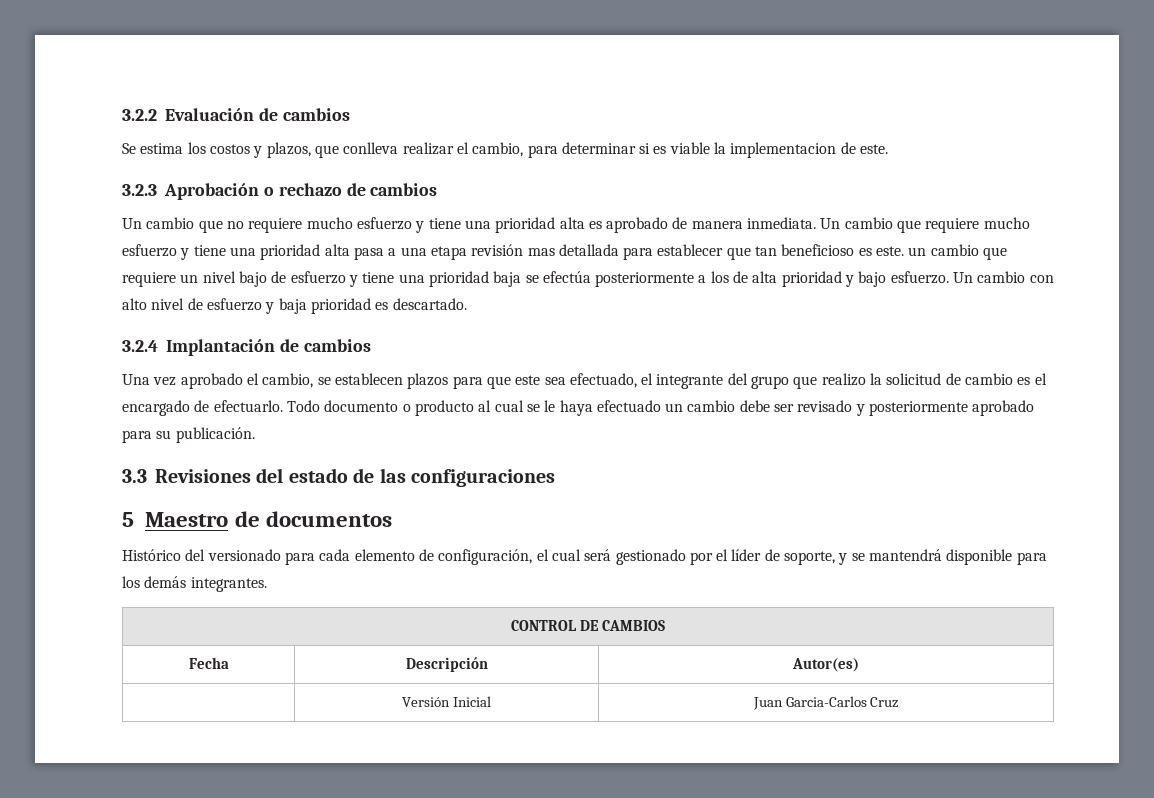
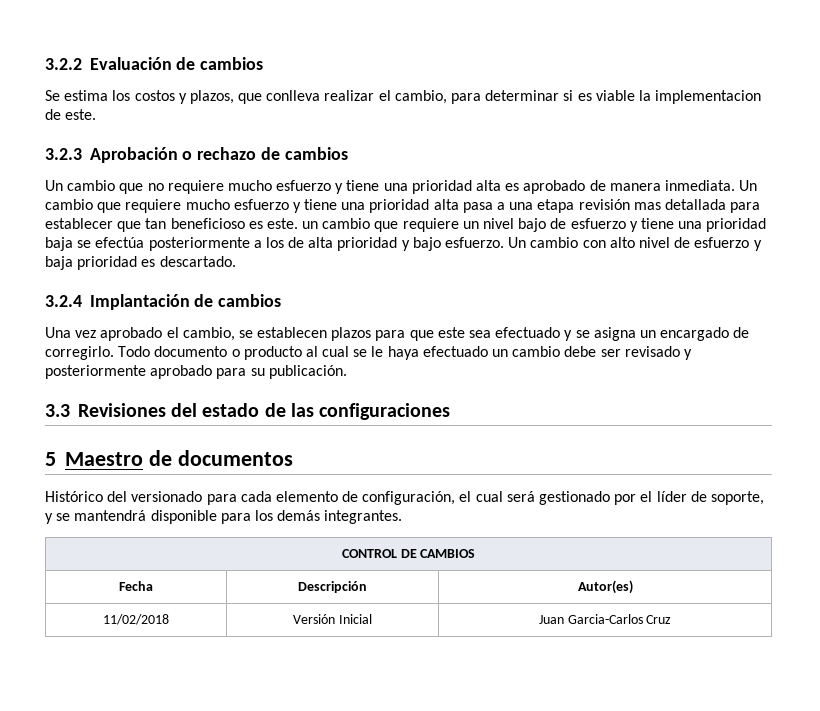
[569,373,1047,389] efectuado, el integrante del grupo que realizo la solicitud de cambio es el -> [495,327,656,341] efectuado y se asigna un
[213,400,283,412] efectuarlo. -> [45,346,114,360] corregirlo.
(859, 665) none -> [103,614,169,625] 11/02/2018

